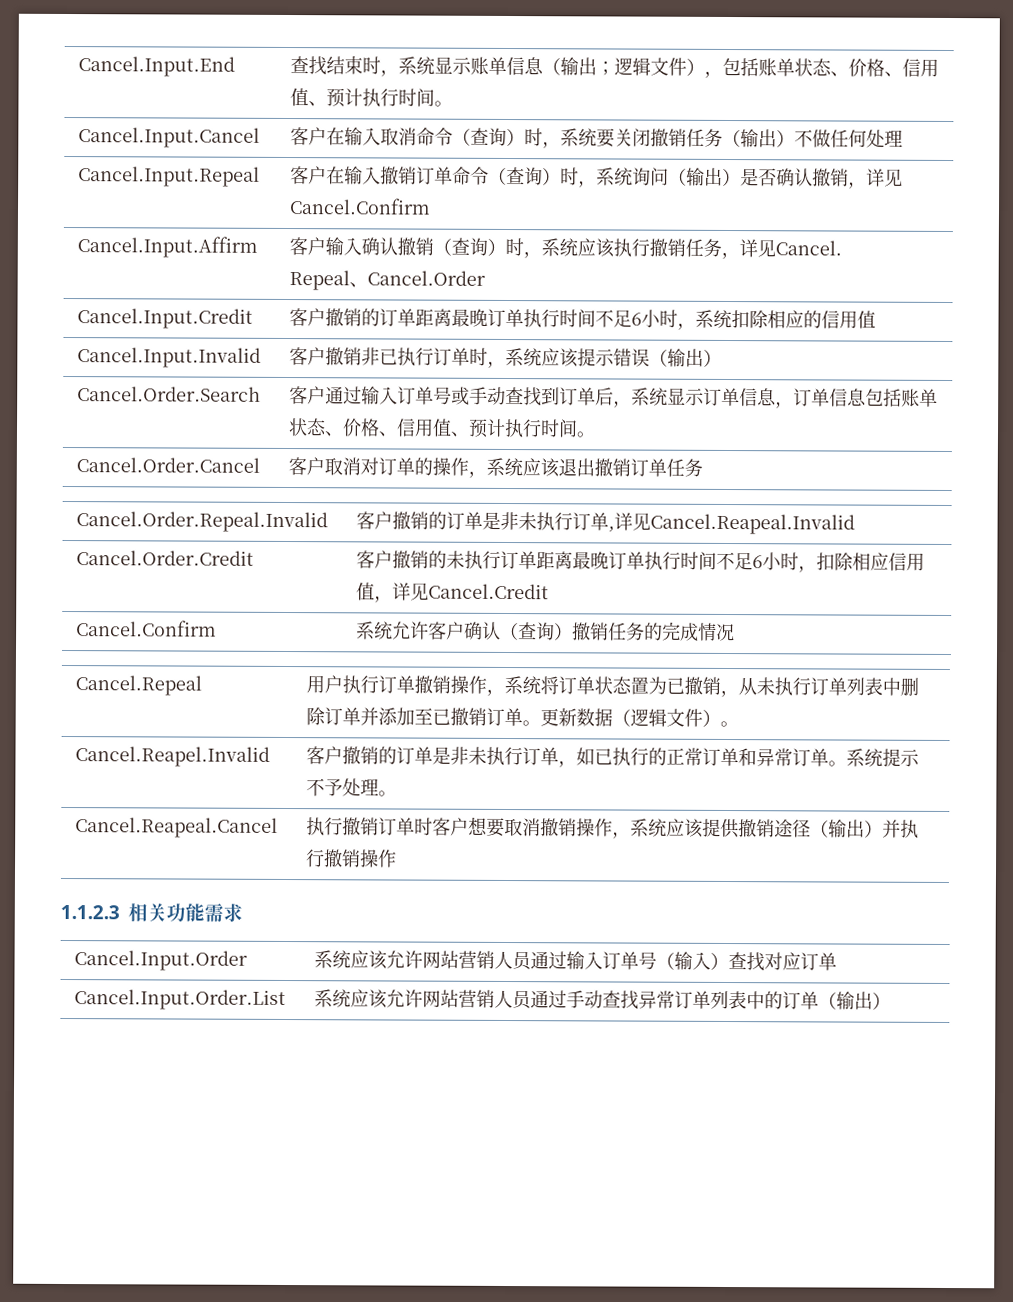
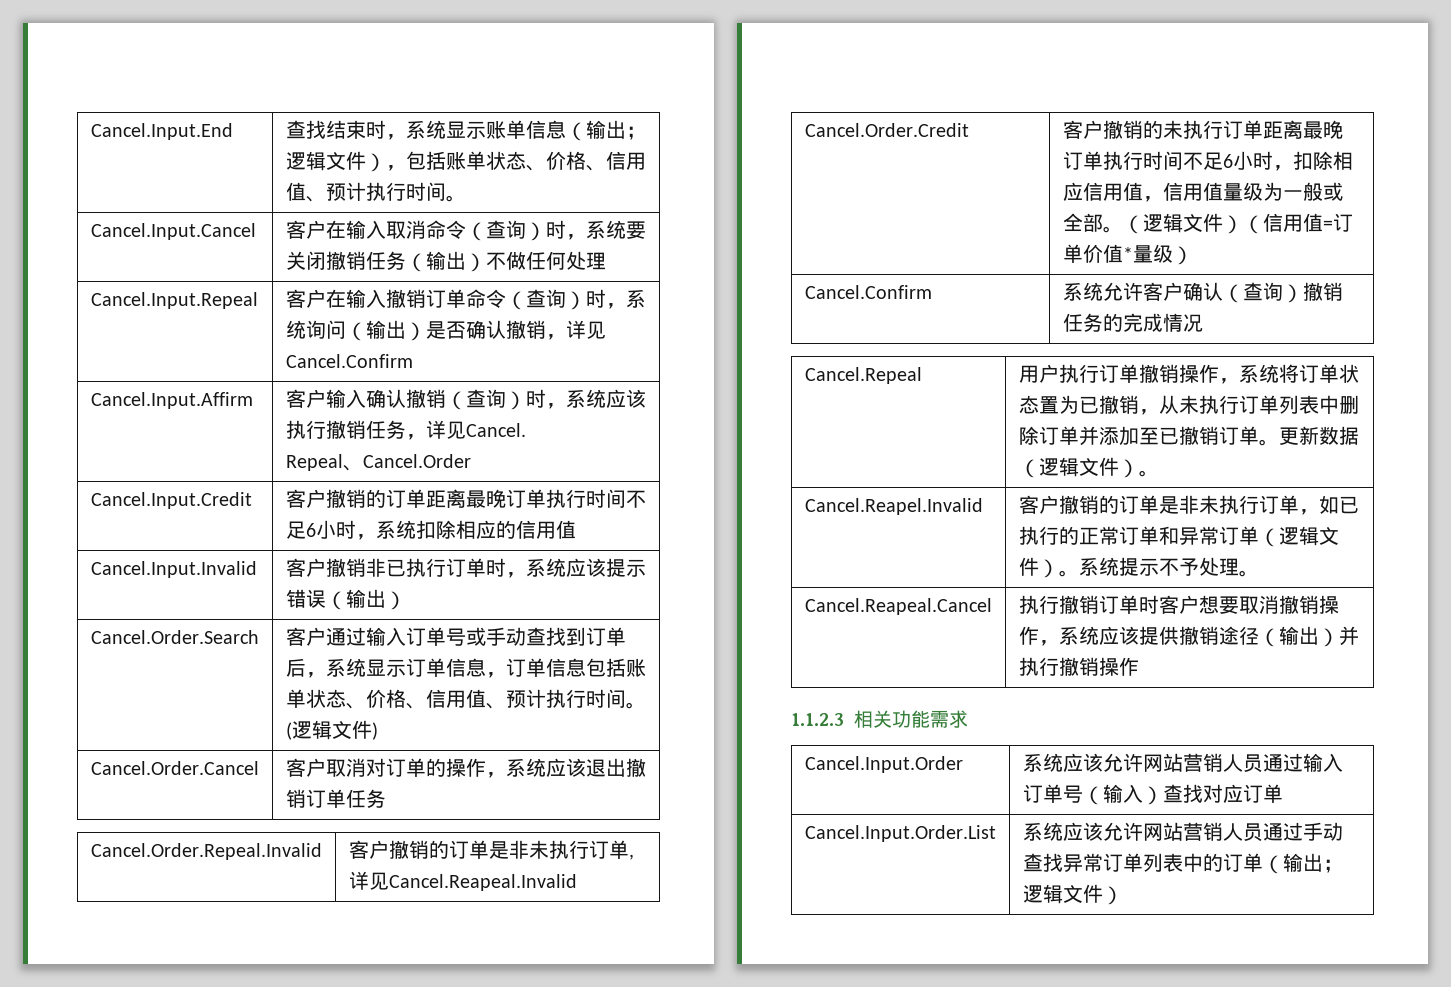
(596, 434) none -> [285,720,378,740] (逻辑文件)
[392,582,550,601] 详见Cancel.Credit -> [1162,182,1343,201] [1062,213,1353,234] [1062,244,1193,265] 信用值量级为一般或全部。（逻辑文件）（信用值=订单价值*量级）
(830, 757) none -> [1258,526,1339,547] [1018,557,1059,578] （逻辑文件）
(874, 1000) none -> [1322,859,1343,873] [1022,884,1103,904] ；逻辑文件

